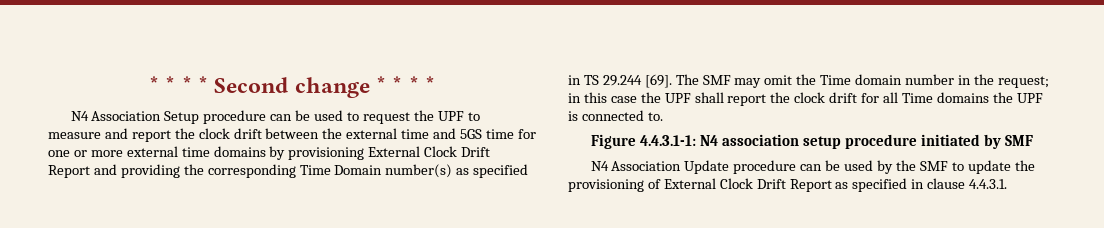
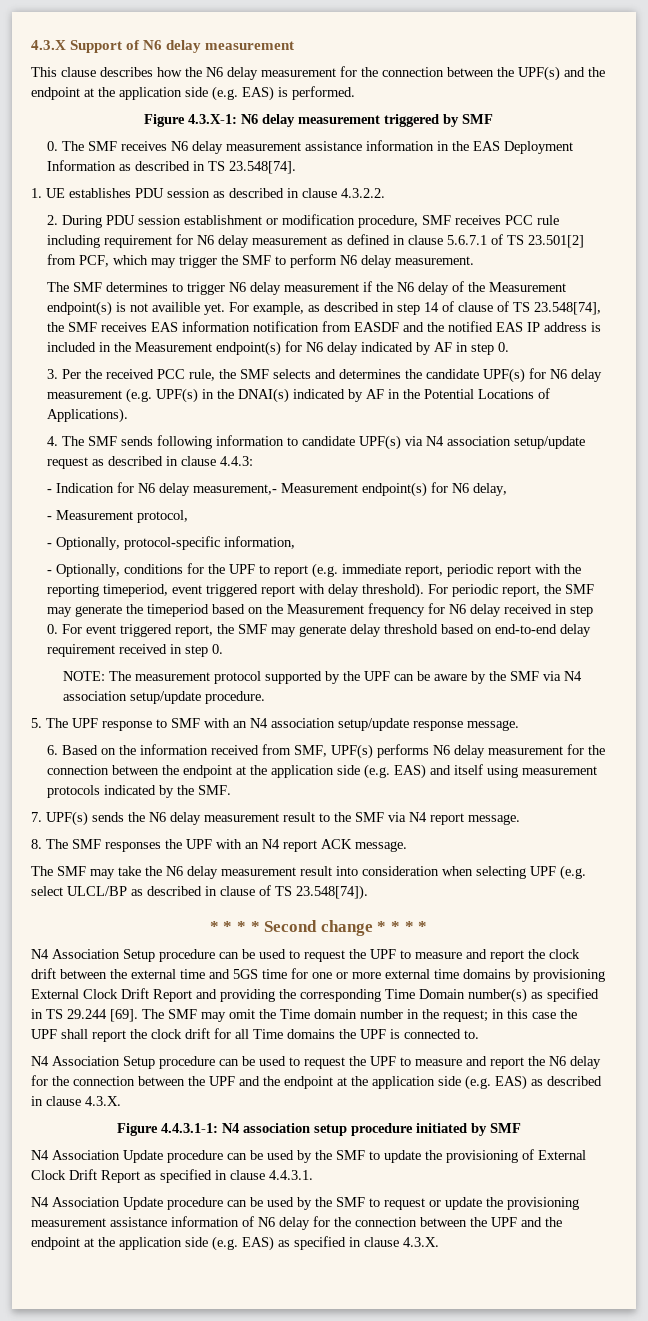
(148, 84) none -> [31,40,295,53] [31,66,605,81] [31,86,355,101] [144,114,493,127] [47,140,574,154] [47,160,297,174] [31,188,385,198] [47,214,560,228] [47,234,585,248] [47,254,475,268] [47,281,567,295] [47,301,602,316] [47,321,602,332] [47,341,510,356] [47,368,603,383] [47,388,551,403] [47,408,129,423] [47,435,586,450] [47,456,254,469] [47,482,508,497] [47,510,189,523] [47,536,296,550] [47,563,582,578] [47,583,595,598] [47,603,594,617] [47,624,592,637] [47,644,224,657] [63,671,583,684] [63,691,266,704] [31,718,519,731] [47,744,606,759] [47,764,598,779] [47,785,232,798] [31,811,520,826] [31,839,407,852] [31,865,586,880] [31,885,368,900] 4.3.X Support of N6 delay measurement // This clause describes how the N6 delay measurement for the connection between the UPF(s) and the endpoint at the application side (e.g. EAS) is performed. // Figure 4.3.X-1: N6 delay measurement triggered by SMF // 0. The SMF receives N6 delay measurement assistance information in the EAS Deployment Information as described in TS 23.548[74]. // 1. UE establishes PDU session as described in clause 4.3.2.2. // 2. During PDU session establishment or modification procedure, SMF receives PCC rule including requirement for N6 delay measurement as defined in clause 5.6.7.1 of TS 23.501[2] from PCF, which may trigger the SMF to perform N6 delay measurement. // The SMF determines to trigger N6 delay measurement if the N6 delay of the Measurement endpoint(s) is not availible yet. For example, as described in step 14 of clause of TS 23.548[74], the SMF receives EAS information notification from EASDF and the notified EAS IP address is included in the Measurement endpoint(s) for N6 delay indicated by AF in step 0. // 3. Per the received PCC rule, the SMF selects and determines the candidate UPF(s) for N6 delay measurement (e.g. UPF(s) in the DNAI(s) indicated by AF in the Potential Locations of Applications). // 4. The SMF sends following information to candidate UPF(s) via N4 association setup/update request as described in clause 4.4.3: // - Indication for N6 delay measurement,- Measurement endpoint(s) for N6 delay, // - Measurement protocol, // - Optionally, protocol-specific information, // - Optionally, conditions for the UPF to report (e.g. immediate report, periodic report with the reporting timeperiod, event triggered report with delay threshold). For periodic report, the SMF may generate the timeperiod based on the Measurement frequency for N6 delay received in step 0. For event triggered report, the SMF may generate delay threshold based on end-to-end delay requirement received in step 0. // NOTE: The measurement protocol supported by the UPF can be aware by the SMF via N4 association setup/update procedure. // 5. The UPF response to SMF with an N4 association setup/update response message. // 6. Based on the information received from SMF, UPF(s) performs N6 delay measurement for the connection between the endpoint at the application side (e.g. EAS) and itself using measurement protocols indicated by the SMF. // 7. UPF(s) sends the N6 delay measurement result to the SMF via N4 report message. // 8. The SMF responses the UPF with an N4 report ACK message. // The SMF may take the N6 delay measurement result into consideration when selecting UPF (e.g. select ULCL/BP as described in clause of TS 23.548[74]). //
(663, 116) none -> [31,1056,601,1069] [31,1075,602,1090] [31,1096,121,1106] // N4 Association Setup procedure can be used to request the UPF to measure and report the N6 delay for the connection between the UPF and the endpoint at the application side (e.g. EAS) as described in clause 4.3.X.
(1008, 184) none -> [31,1197,579,1210] [31,1216,562,1230] [31,1236,439,1251] // N4 Association Update procedure can be used by the SMF to request or update the provisioning measurement assistance information of N6 delay for the connection between the UPF and the endpoint at the application side (e.g. EAS) as specified in clause 4.3.X.

